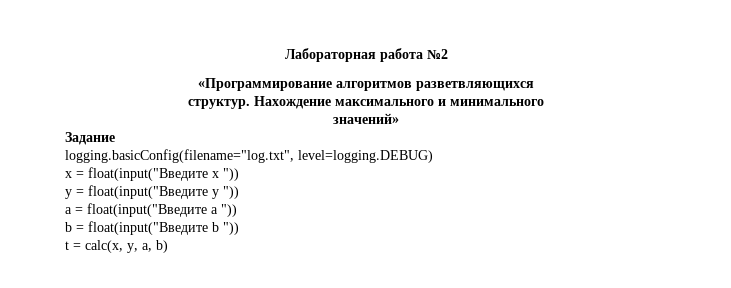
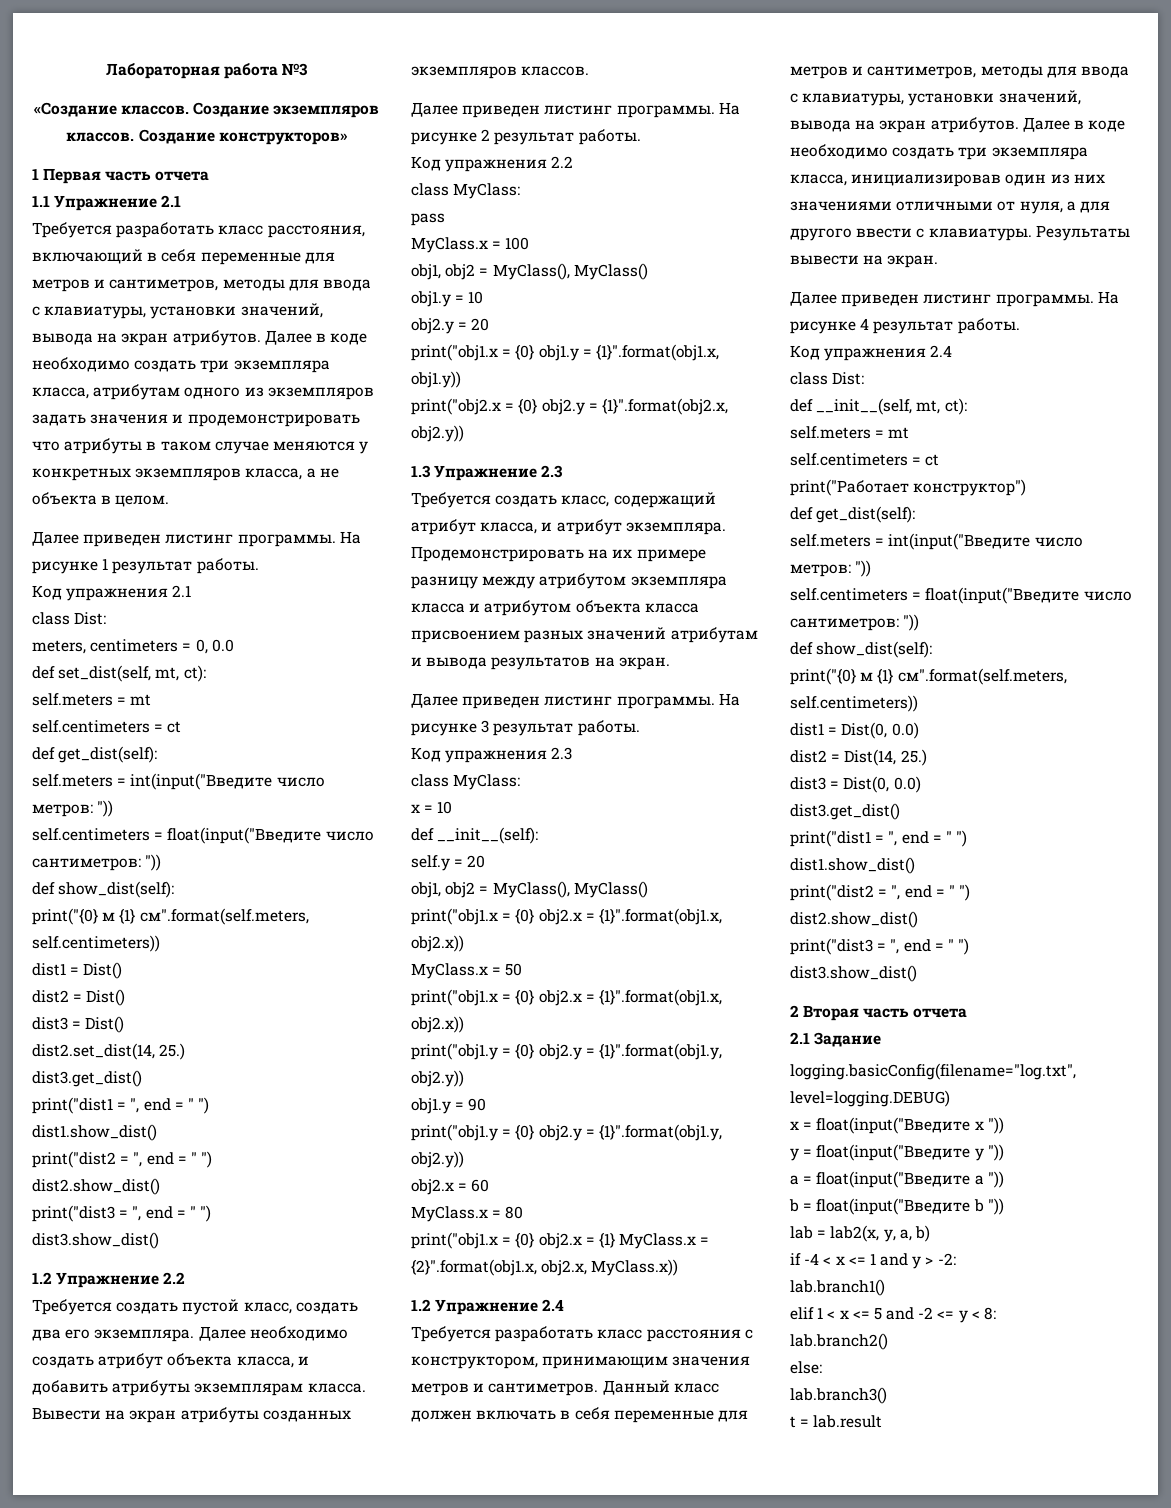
[426,49,448,59] [198,78,534,91] [188,96,544,109] [333,113,399,124] №2 // «Программирование алгоритмов разветвляющихся // структур. Нахождение максимального и минимального // значений» // -> [282,63,309,76] [33,102,380,118] [66,129,348,145] [32,168,209,184] [32,195,182,211] [32,222,365,238] [32,249,335,265] [32,279,371,292] [32,303,323,319] [32,330,368,346] [32,357,330,373] [32,384,374,400] [32,414,360,427] [32,438,369,454] [32,468,339,481] [32,492,170,507] [32,531,361,547] [32,558,259,574] [32,585,192,601] [32,612,107,625] [32,639,234,654] [32,665,206,682] [32,693,152,706] [32,720,182,733] [32,746,158,763] [32,773,325,790] [32,800,114,817] [32,827,374,844] [32,854,162,871] [32,881,175,898] [32,908,309,925] [32,935,160,952] [32,962,123,979] [32,989,126,1006] [32,1016,125,1033] [32,1043,186,1060] [32,1070,142,1087] [32,1097,210,1114] [32,1124,157,1141] [32,1151,213,1168] [32,1178,160,1195] [32,1205,212,1222] [32,1232,159,1249] [32,1272,186,1288] [32,1299,358,1315] [32,1326,348,1342] [32,1353,309,1369] [32,1380,366,1396] [32,1407,351,1423] [411,66,590,79] [411,102,740,118] [411,129,641,145] [411,156,574,172] [411,183,521,199] [411,213,445,226] [411,237,530,253] [411,263,648,280] [411,291,484,307] [411,318,490,334] [411,344,719,361] [411,371,461,388] [411,398,728,415] [411,425,464,442] [411,465,564,481] [411,492,716,508] [411,519,726,535] [411,546,706,562] [411,573,727,589] [411,600,699,616] [411,627,758,643] [411,657,670,670] [411,693,740,709] [411,720,640,736] [411,747,573,763] [411,774,521,790] [411,801,453,814] [411,827,539,844] [411,855,486,871] [411,881,648,898] [411,908,722,925] [411,935,464,952] [411,963,523,979] [411,989,722,1006] [411,1016,464,1033] [411,1043,722,1060] [411,1070,464,1087] [411,1098,487,1114] [411,1124,722,1141] [411,1151,464,1168] [411,1179,490,1195] [411,1206,524,1222] [411,1232,710,1249] [411,1259,679,1276] [411,1299,565,1315] [411,1326,753,1342] [411,1356,751,1369] [411,1380,719,1396] [411,1407,748,1423] [790,66,1129,79] [790,90,1081,106] [790,117,1126,133] [790,144,1088,160] [790,174,1105,187] [790,201,1110,214] [790,225,1130,241] [790,255,939,268] [790,291,1119,307] [790,318,1020,334] [790,345,953,361] [790,372,865,385] [790,398,967,415] [790,426,910,439] [790,453,940,466] [790,479,1027,496] [790,506,916,523] [790,533,1083,550] [790,560,872,577] [790,587,1132,604] [790,614,920,631] [790,641,933,658] [790,668,1067,685] [790,695,918,712] [790,722,919,739] [790,749,927,766] [790,776,921,793] [790,803,900,820] [790,830,968,847] [790,857,915,874] [790,884,971,901] [790,911,918,928] [790,938,970,955] [790,965,917,982] [790,1005,967,1021] [790,1032,810,1044] №3 // «Создание классов. Создание экземпляров классов. Создание конструкторов» // 1 Первая часть отчета // 1.1 Упражнение 2.1 // Требуется разработать класс расстояния, включающий в себя переменные для метров и сантиметров, методы для ввода с клавиатуры, установки значений, вывода на экран атрибутов. Далее в коде необходимо создать три экземпляра класса, атрибутам одного из экземпляров задать значения и продемонстрировать что атрибуты в таком случае меняются у конкретных экземпляров класса, а не объекта в целом. // Далее приведен листинг программы. На рисунке 1 результат работы. // Код упражнения 2.1 // class Dist: // meters, centimeters = 0, 0.0 // def set_dist(self, mt, ct): // self.meters = mt // self.centimeters = ct // def get_dist(self): // self.meters = int(input("Введите число метров: ")) // self.centimeters = float(input("Введите число сантиметров: ")) // def show_dist(self): // print("{0} м {1} см".format(self.meters, self.centimeters)) // dist1 = Dist() // dist2 = Dist() // dist3 = Dist() // dist2.set_dist(14, 25.) // dist3.get_dist() // print("dist1 = ", end = " ") // dist1.show_dist() // print("dist2 = ", end = " ") // dist2.show_dist() // print("dist3 = ", end = " ") // dist3.show_dist() // 1.2 Упражнение 2.2 // Требуется создать пустой класс, создать два его экземпляра. Далее необходимо создать атрибут объекта класса, и добавить атрибуты экземплярам класса. Вывести на экран атрибуты созданных экземпляров классов. // Далее приведен листинг программы. На рисунке 2 результат работы. // Код упражнения 2.2 // class MyClass: // pass // MyClass.x = 100 // obj1, obj2 = MyClass(), MyClass() // obj1.y = 10 // obj2.y = 20 // print("obj1.x = {0} obj1.y = {1}".format(obj1.x, obj1.y)) // print("obj2.x = {0} obj2.y = {1}".format(obj2.x, obj2.y)) // 1.3 Упражнение 2.3 // Требуется создать класс, содержащий атрибут класса, и атрибут экземпляра. Продемонстрировать на их примере разницу между атрибутом экземпляра класса и атрибутом объекта класса присвоением разных значений атрибутам и вывода результатов на экран. // Далее приведен листинг программы. На рисунке 3 результат работы. // Код упражнения 2.3 // class MyClass: // x = 10 // def __init__(self): // self.y = 20 // obj1, obj2 = MyClass(), MyClass() // print("obj1.x = {0} obj2.x = {1}".format(obj1.x, obj2.x)) // MyClass.x = 50 // print("obj1.x = {0} obj2.x = {1}".format(obj1.x, obj2.x)) // print("obj1.y = {0} obj2.y = {1}".format(obj1.y, obj2.y)) // obj1.y = 90 // print("obj1.y = {0} obj2.y = {1}".format(obj1.y, obj2.y)) // obj2.x = 60 // MyClass.x = 80 // print("obj1.x = {0} obj2.x = {1} MyClass.x = {2}".format(obj1.x, obj2.x, MyClass.x)) // 1.2 Упражнение 2.4 // Требуется разработать класс расстояния c конструктором, принимающим значения метров и сантиметров. Данный класс должен включать в себя переменные для метров и сантиметров, методы для ввода с клавиатуры, установки значений, вывода на экран атрибутов. Далее в коде необходимо создать три экземпляра класса, инициализировав один из них значениями отличными от нуля, а для другого ввести с клавиатуры. Результаты вывести на экран. // Далее приведен листинг программы. На рисунке 4 результат работы. // Код упражнения 2.4 // class Dist: // def __init__(self, mt, ct): // self.meters = mt // self.centimeters = ct // print("Работает конструктор") // def get_dist(self): // self.meters = int(input("Введите число метров: ")) // self.centimeters = float(input("Введите число сантиметров: ")) // def show_dist(self): // print("{0} м {1} см".format(self.meters, self.centimeters)) // dist1 = Dist(0, 0.0) // dist2 = Dist(14, 25.) // dist3 = Dist(0, 0.0) // dist3.get_dist() // print("dist1 = ", end = " ") // dist1.show_dist() // print("dist2 = ", end = " ") // dist2.show_dist() // print("dist3 = ", end = " ") // dist3.show_dist() // 2 Вторая часть отчета // 2.1
[65,240,123,253] t = calc(x, -> [790,1225,880,1242] lab = lab2(x,
(168, 246) none -> [790,1253,956,1269] [790,1279,885,1296] [790,1307,997,1323] [790,1333,888,1350] [790,1361,822,1374] [790,1387,887,1404] [790,1415,883,1428] // if -4 < x <= 1 and y > -2: // lab.branch1() // elif 1 < x <= 5 and -2 <= y < 8: // lab.branch2() // else: // lab.branch3() // t = lab.result

